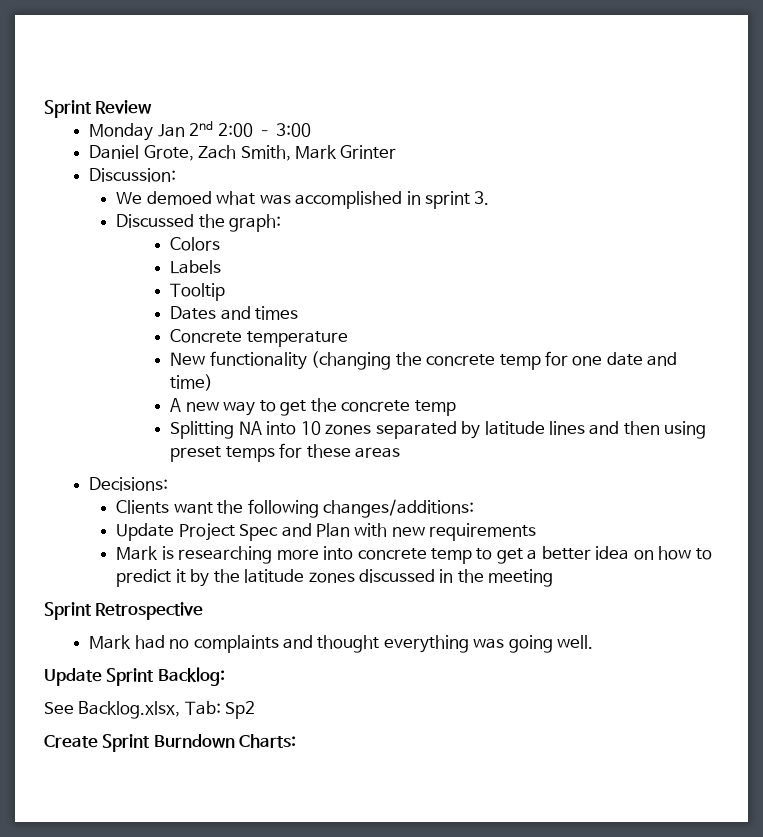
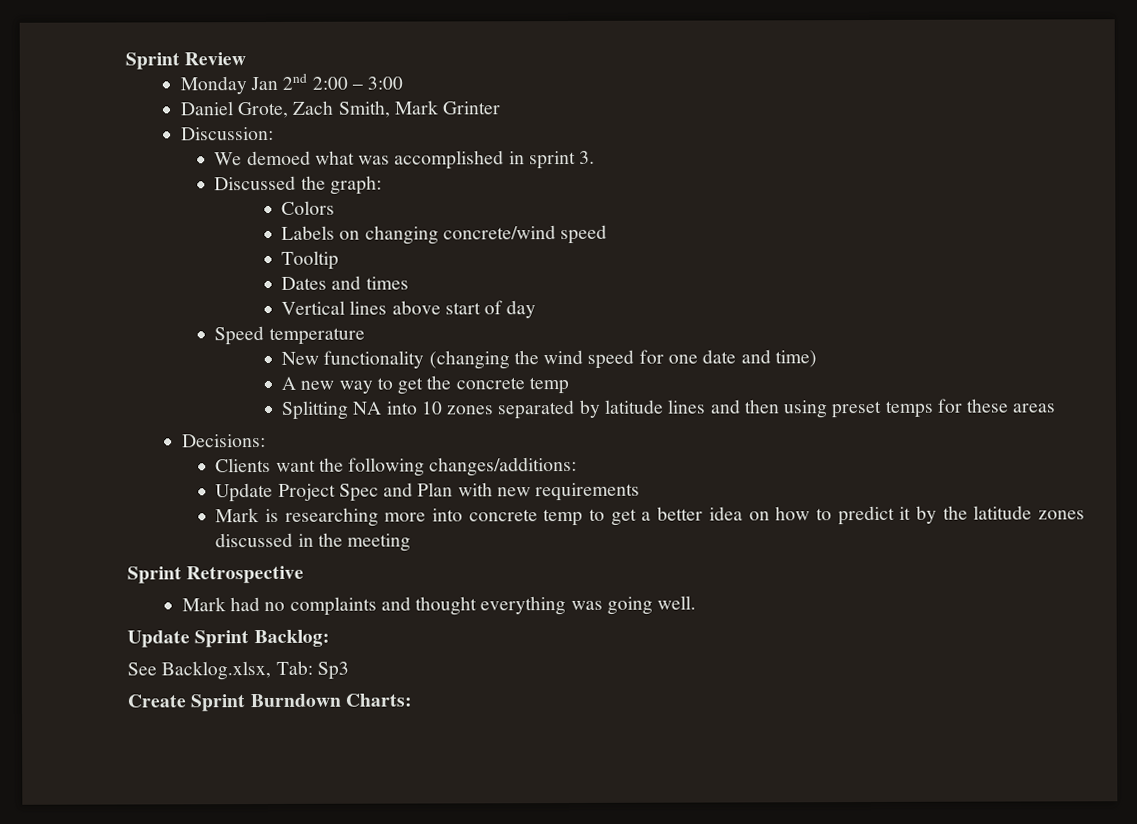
(222, 267) none -> [339,224,608,245] on changing concrete/wind speed
[170,329,243,343] Concrete -> [281,300,537,319] [214,326,265,346] Vertical lines above start of day // Speed
[426,354,541,370] concrete temp -> [543,349,635,369] wind speed
[225,701,256,719] Sp2 -> [316,661,349,680] Sp3

